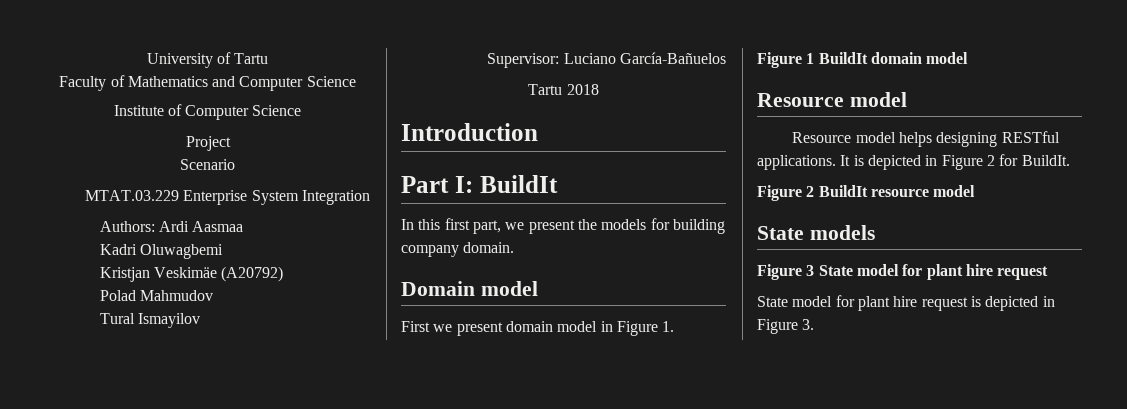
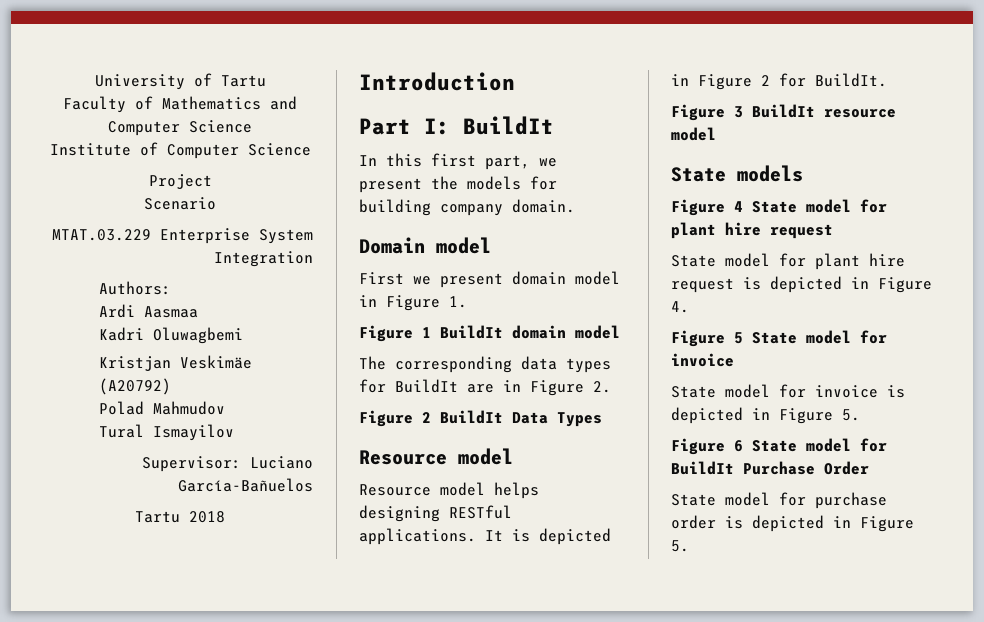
(155, 226) none -> (171, 288) //
(969, 58) none -> [359,356,611,373] [359,379,611,396] [359,410,602,427] // The corresponding data types for BuildIt are in Figure 2. // Figure 2 BuildIt Data Types
[806,186,815,197] 2 -> [734,106,743,118] 3
[806,265,815,276] 3 -> [734,201,743,212] 4
[802,319,815,330] 3. -> [671,301,689,313] [671,330,887,347] [671,353,734,367] [671,384,905,398] [671,407,860,424] [671,438,887,455] [671,461,869,475] [671,492,887,509] [671,515,914,532] [671,540,689,552] 4. // Figure 5 State model for invoice // State model for invoice is depicted in Figure 5. // Figure 6 State model for BuildIt Purchase Order // State model for purchase order is depicted in Figure 5.

